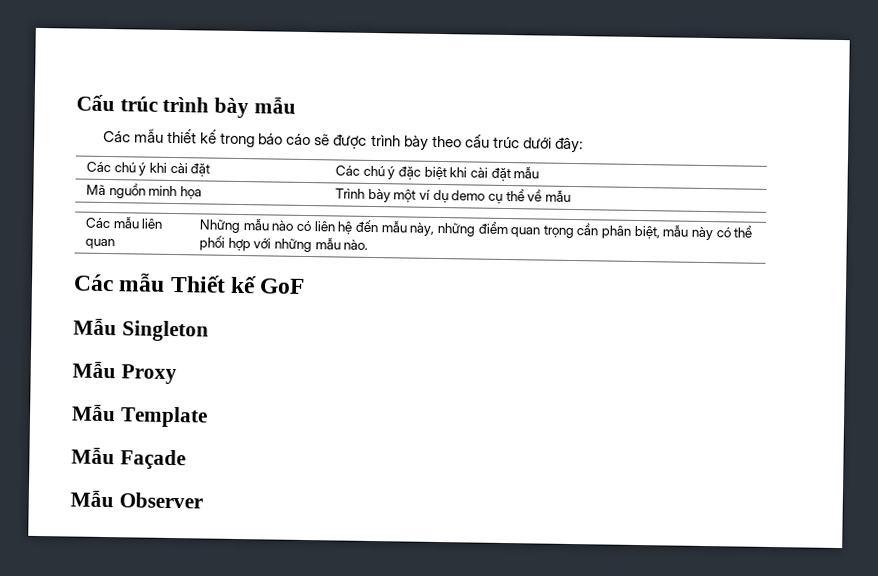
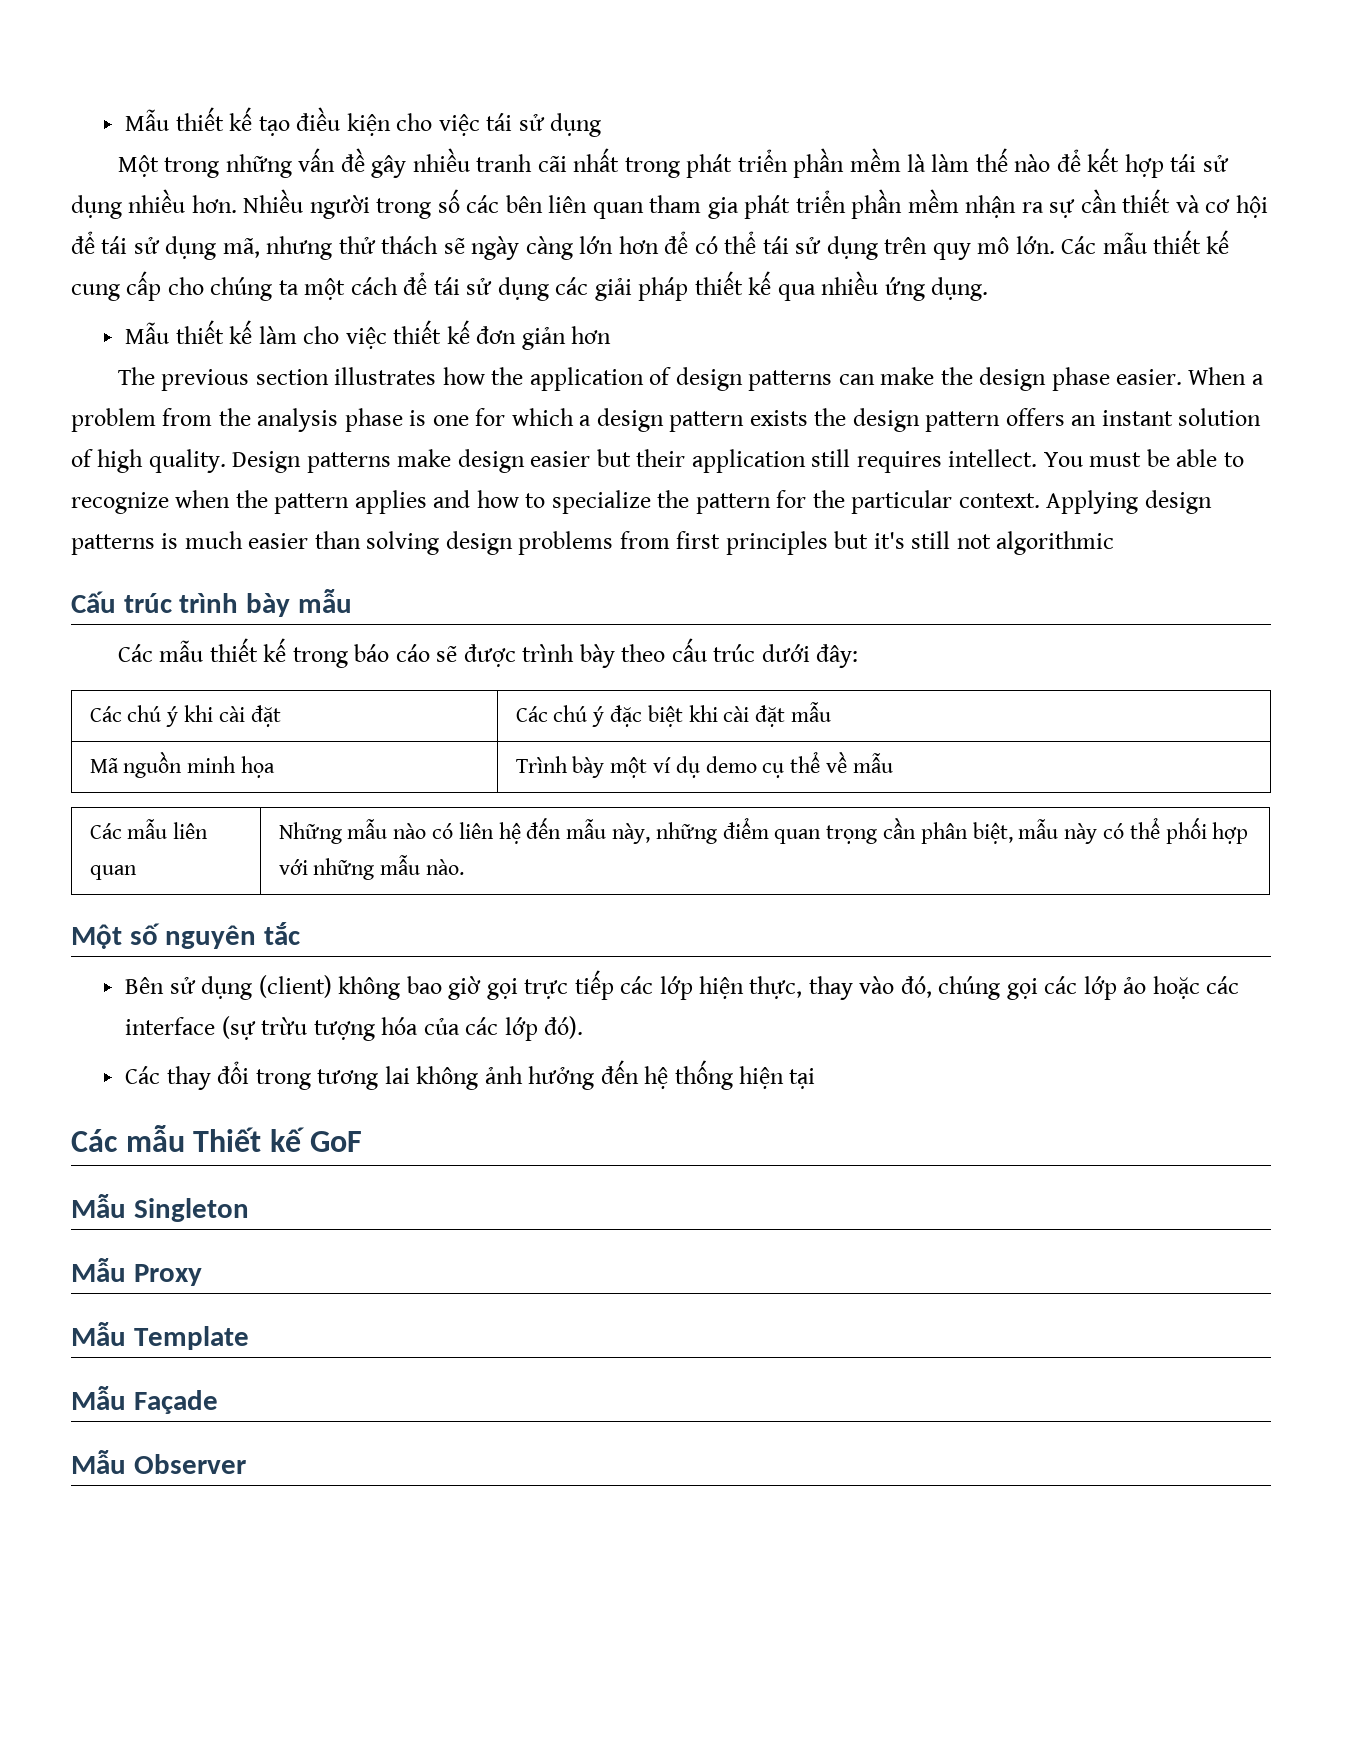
(76, 103) none -> [125,107,602,137] [117,148,1229,178] [71,189,1268,219] [71,230,1230,260] [71,271,989,301] [125,320,612,350] [117,367,1264,391] [71,408,1262,432] [71,449,1244,473] [71,490,1212,514] [71,531,1115,555] Mẫu thiết kế tạo điều kiện cho việc tái sử dụng // Một trong những vấn đề gây nhiều tranh cãi nhất trong phát triển phần mềm là làm thế nào để kết hợp tái sử dụng nhiều hơn. Nhiều người trong số các bên liên quan tham gia phát triển phần mềm nhận ra sự cần thiết và cơ hội để tái sử dụng mã, nhưng thử thách sẽ ngày càng lớn hơn để có thể tái sử dụng trên quy mô lớn. Các mẫu thiết kế cung cấp cho chúng ta một cách để tái sử dụng các giải pháp thiết kế qua nhiều ứng dụng. // Mẫu thiết kế làm cho việc thiết kế đơn giản hơn // The previous section illustrates how the application of design patterns can make the design phase easier. When a problem from the analysis phase is one for which a design pattern exists the design pattern offers an instant solution of high quality. Design patterns make design easier but their application still requires intellect. You must be able to recognize when the pattern applies and how to specialize the pattern for the particular context. Applying design patterns is much easier than solving design problems from first principles but it's still not algorithmic //
(369, 244) none -> [71,922,301,949] [125,970,1240,1000] [125,1016,584,1041] [125,1060,816,1090] // Một số nguyên tắc // Bên sử dụng (client) không bao giờ gọi trực tiếp các lớp hiện thực, thay vào đó, chúng gọi các lớp ảo hoặc các interface (sự trừu tượng hóa của các lớp đó). // Các thay đổi trong tương lai không ảnh hưởng đến hệ thống hiện tại

